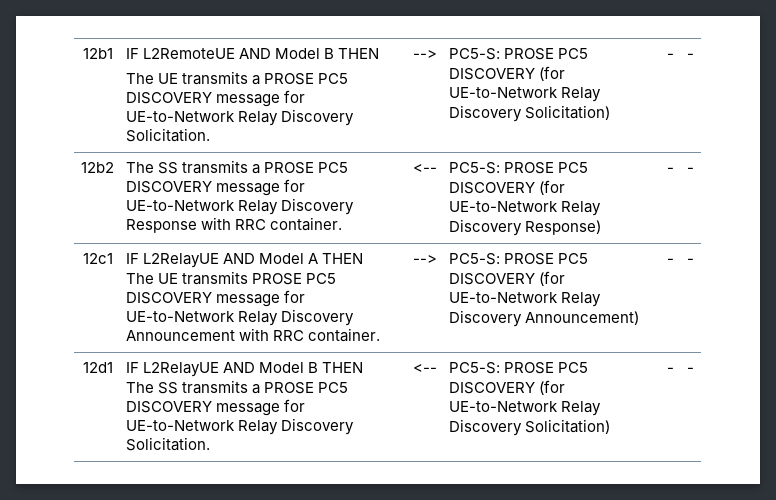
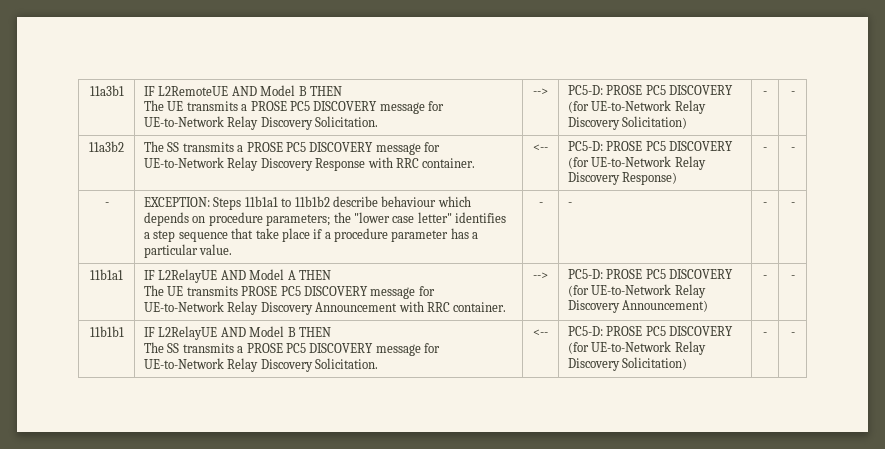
[82,48,113,59] 12b1 -> [89,85,124,96] 11a3b1
[449,48,501,60] PC5-S: -> [568,85,604,95] PC5-D:
[81,162,114,173] 12b2 -> [89,141,124,152] 11a3b2
[449,162,501,174] PC5-S: -> [568,141,604,151] PC5-D:
[82,253,113,264] 12c1 -> [104,202,109,206] [144,196,471,210] [144,212,507,226] [144,228,479,242] [144,244,233,258] [538,202,543,206] [568,202,573,206] [763,202,767,206] [790,202,795,206] [90,269,123,280] - | EXCEPTION: Steps 11b1a1 to 11b1b2 describe behaviour which depends on procedure parameters; the "lower case letter" identifies a step sequence that take place if a procedure parameter has a particular value. | - | - | - | - // 11b1a1
[449,253,501,265] PC5-S: -> [568,269,604,279] PC5-D:
[82,362,113,373] 12d1 -> [89,326,124,337] 11b1b1
[449,362,501,374] PC5-S: -> [568,326,604,336] PC5-D:

